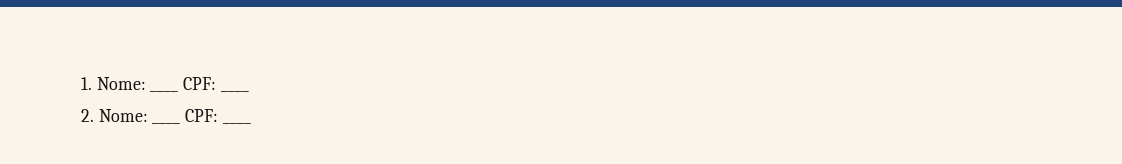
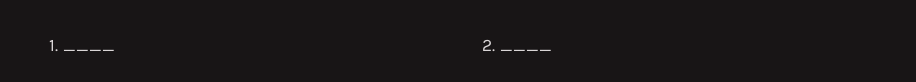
[96,77,146,90] [150,90,179,92] [183,77,217,90] Nome: ____ CPF: -> (58, 45) none
[98,109,148,122] [152,122,181,124] [185,109,219,122] Nome: ____ CPF: -> (495, 45) none

